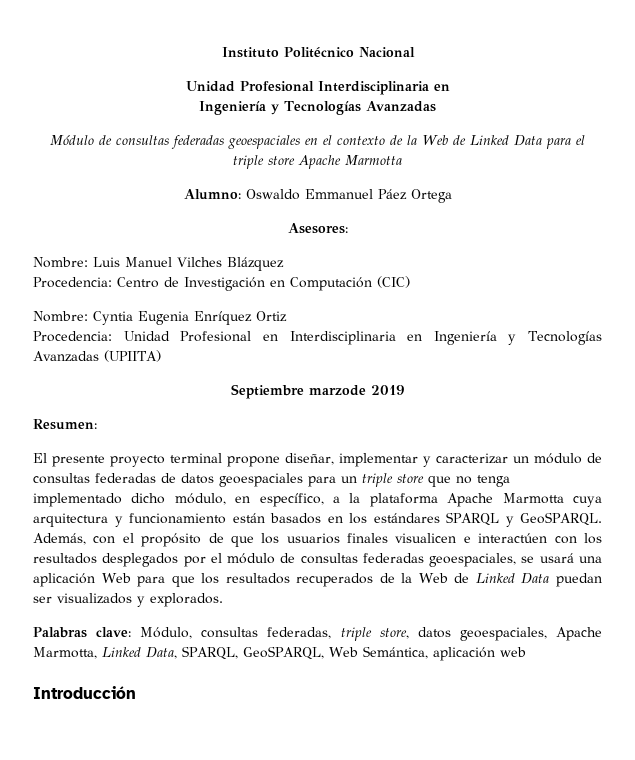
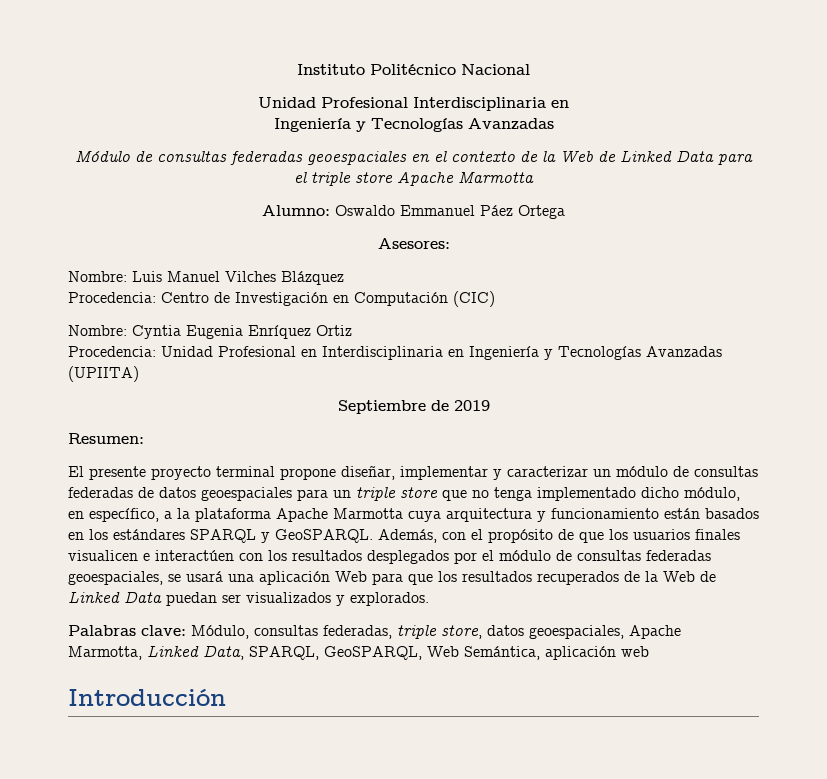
[308,385,366,396] marzode -> [430,400,449,411] de

